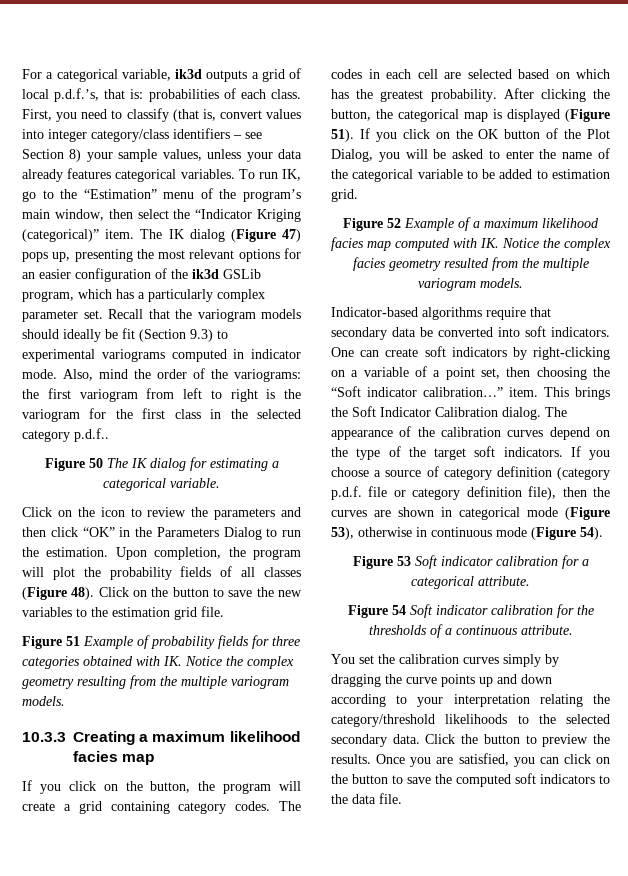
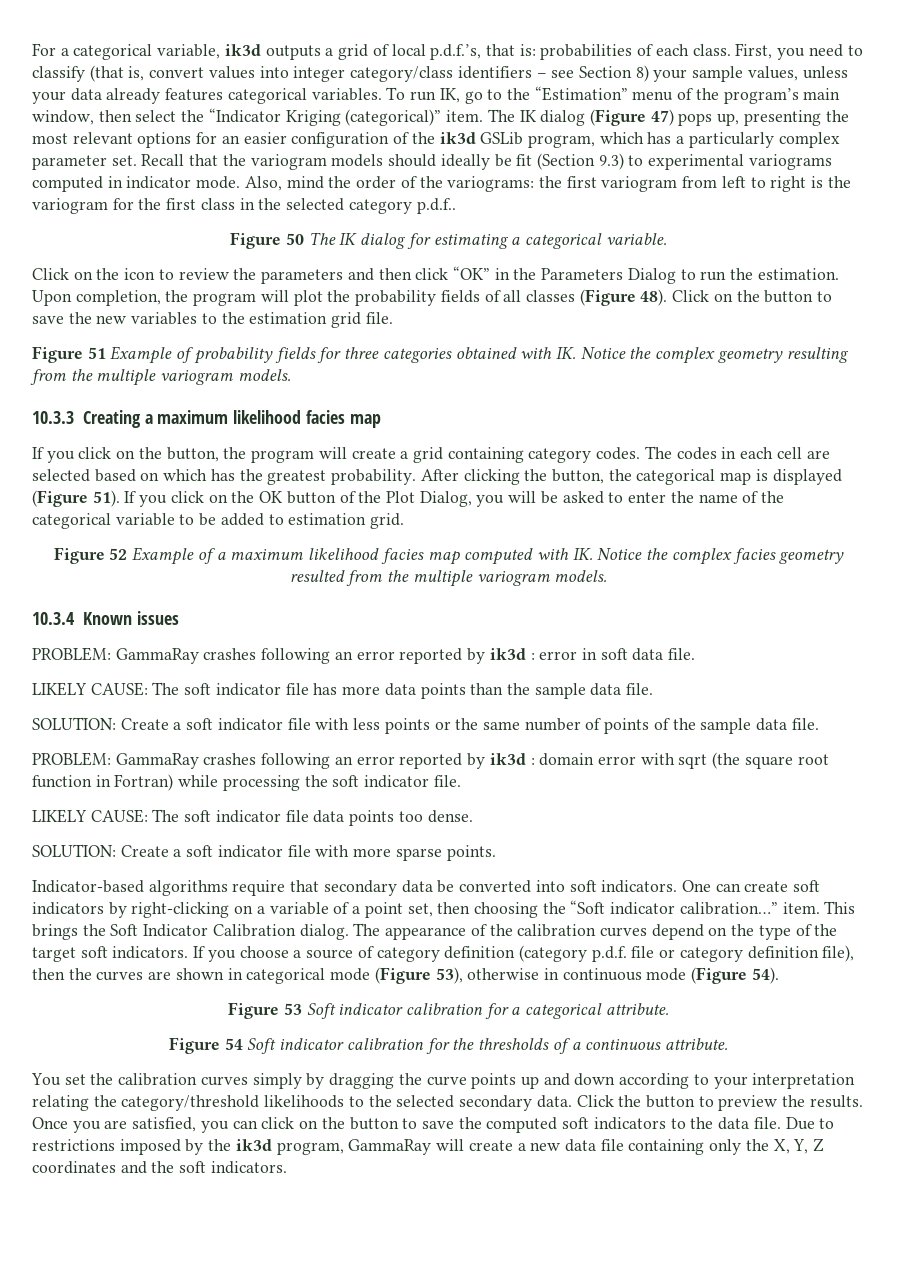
(523, 283) none -> [32,611,179,625] [32,647,696,664] [32,682,654,699] [32,717,819,734] [32,752,829,769] [32,774,461,791] [32,809,473,826] [32,844,496,861] // 10.3.4 Known issues // PROBLEM: GammaRay crashes following an error reported by ik3d : error in soft data file. // LIKELY CAUSE: The soft indicator file has more data points than the sample data file. // SOLUTION: Create a soft indicator file with less points or the same number of points of the sample data file. // PROBLEM: GammaRay crashes following an error reported by ik3d : domain error with sqrt (the square root function in Fortran) while processing the soft indicator file. // LIKELY CAUSE: The soft indicator file data points too dense. // SOLUTION: Create a soft indicator file with more sparse points.
(402, 798) none -> [785,1117,835,1130] [32,1138,825,1155] [32,1161,287,1174] Due to restrictions imposed by the ik3d program, GammaRay will create a new data file containing only the X, Y, Z coordinates and the soft indicators.

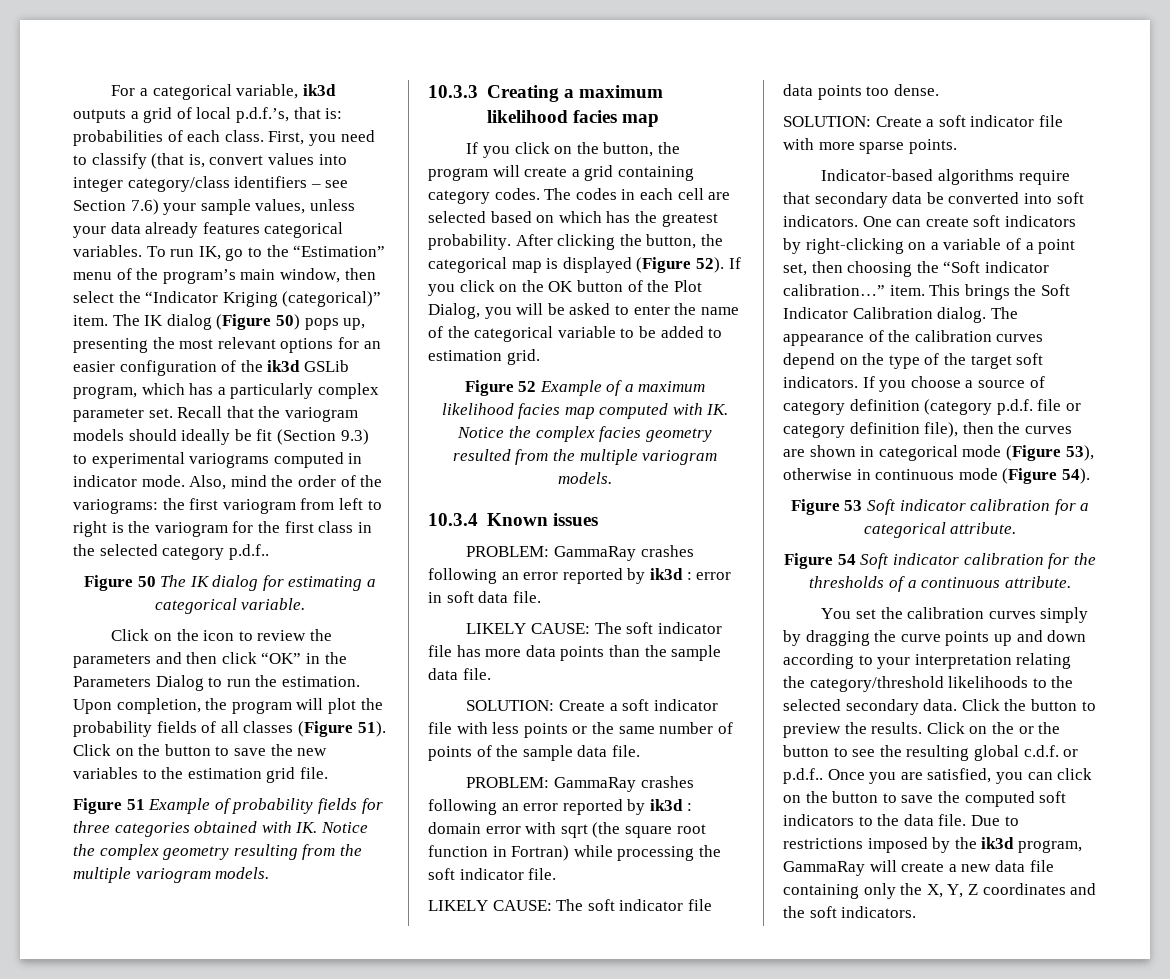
[635,65,649,82] 8) -> [130,199,159,215] 7.6)
[650,109,674,126] 47) -> [275,314,300,330] 50)
[640,289,668,306] 48). -> [357,721,386,737] 51).
[92,490,120,507] 51). -> [695,257,724,273] 52).
(863, 1101) none -> [926,722,1061,734] [783,745,1079,761] [783,768,823,784] Click on the or the button to see the resulting global c.d.f. or p.d.f..

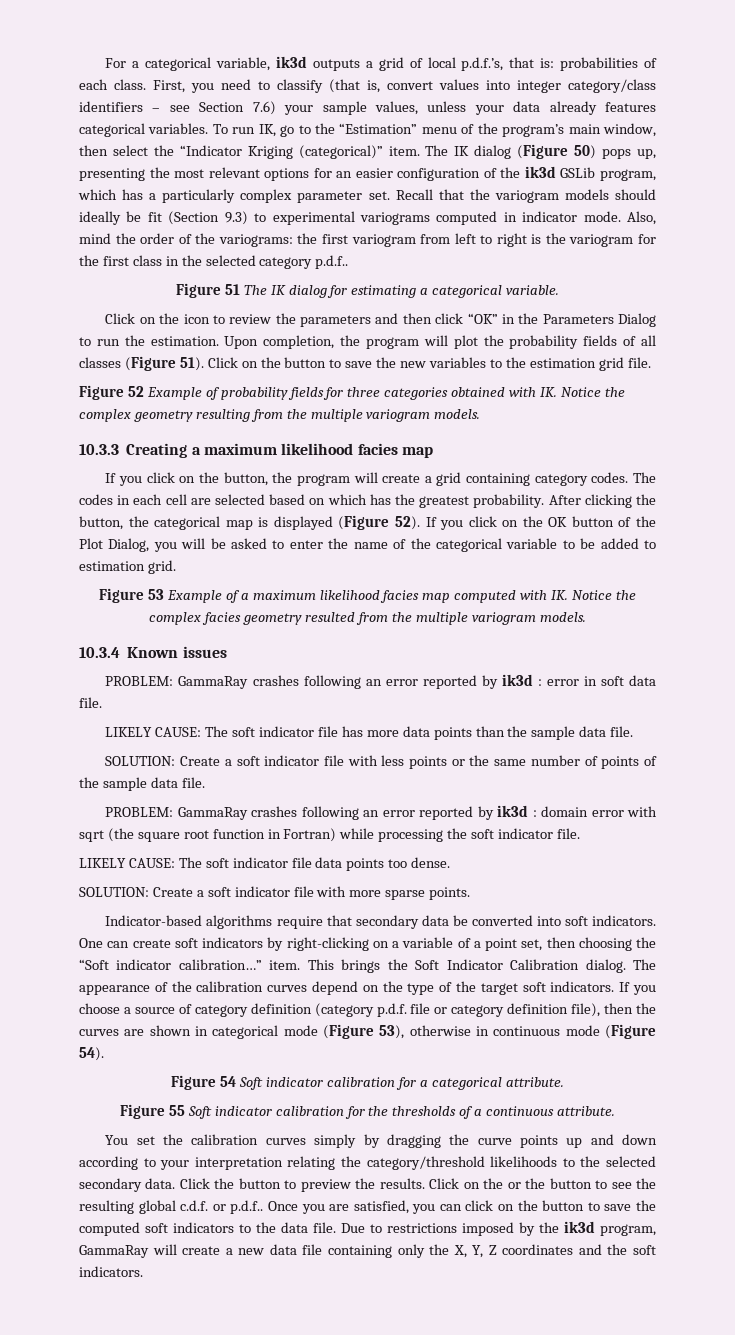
[137,576,156,587] 50 -> [224,284,240,295] 51
[126,799,145,810] 51 -> [127,386,144,397] 52
[518,381,537,392] 52 -> [147,589,164,600] 53
[844,500,863,511] 53 -> [220,1076,237,1087] 54
[837,554,856,565] 54 -> [168,1105,185,1116] 55

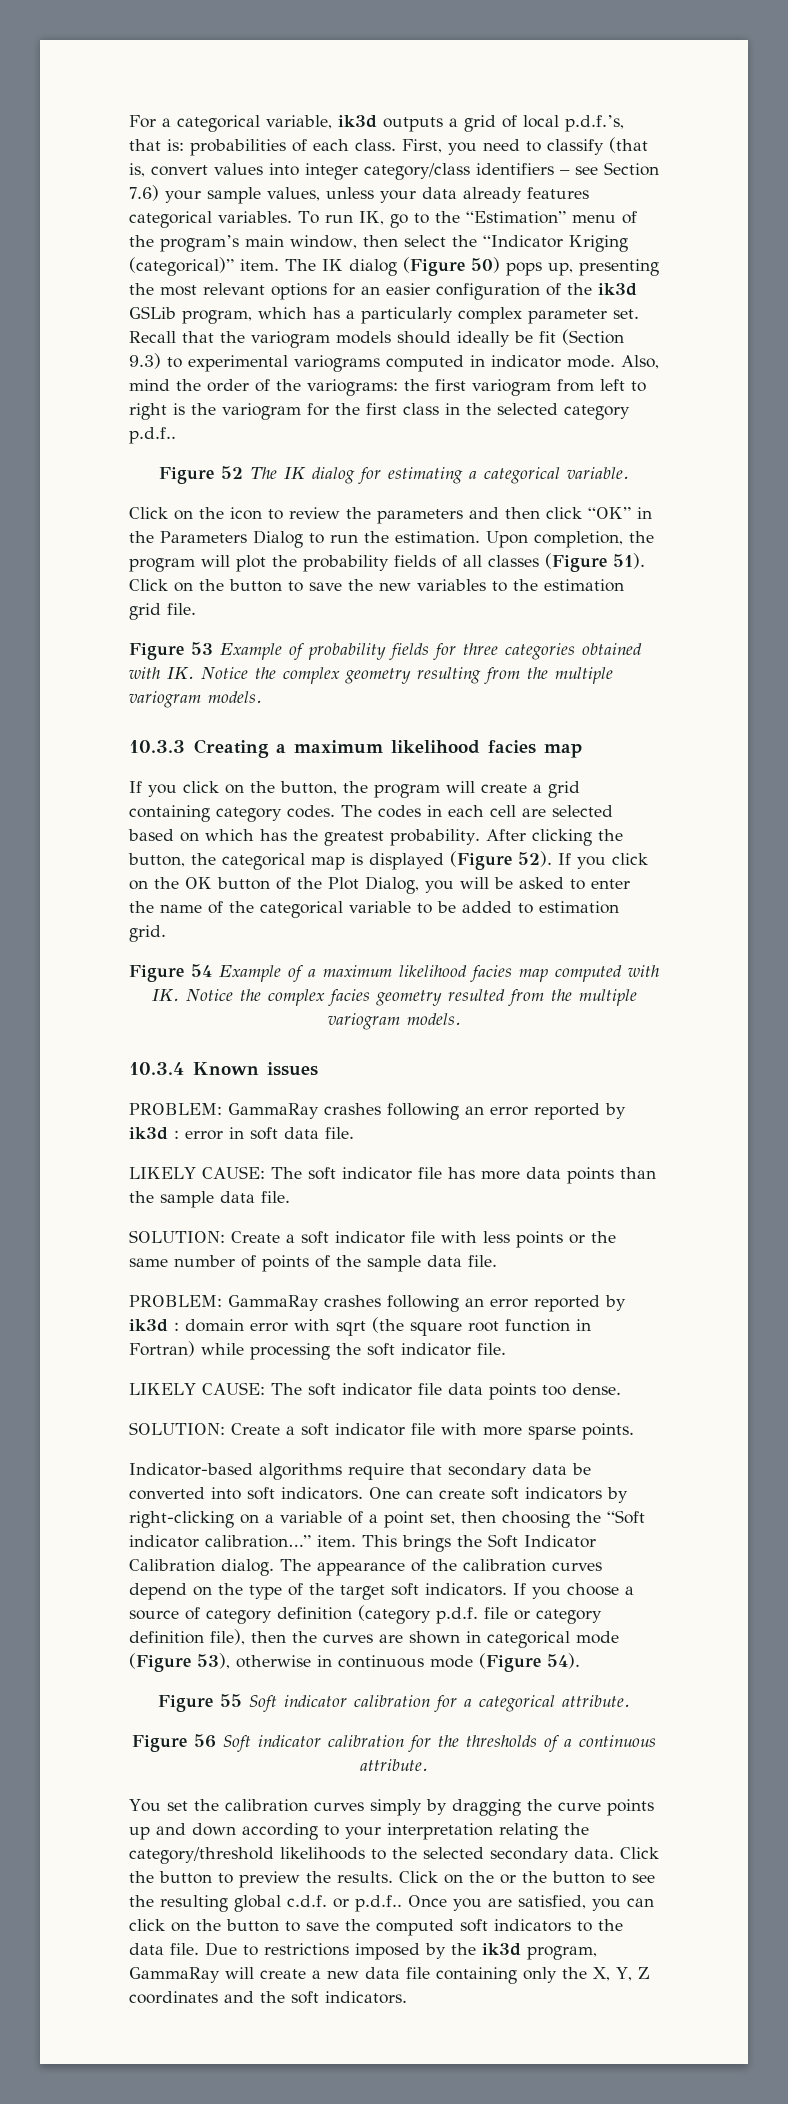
[224,284,240,295] 51 -> [221,466,243,479] 52
[127,386,144,397] 52 -> [191,642,213,655] 53
[147,589,164,600] 53 -> [191,964,212,977] 54
[220,1076,237,1087] 54 -> [220,1694,242,1707] 55
[168,1105,185,1116] 55 -> [194,1734,216,1748] 56

